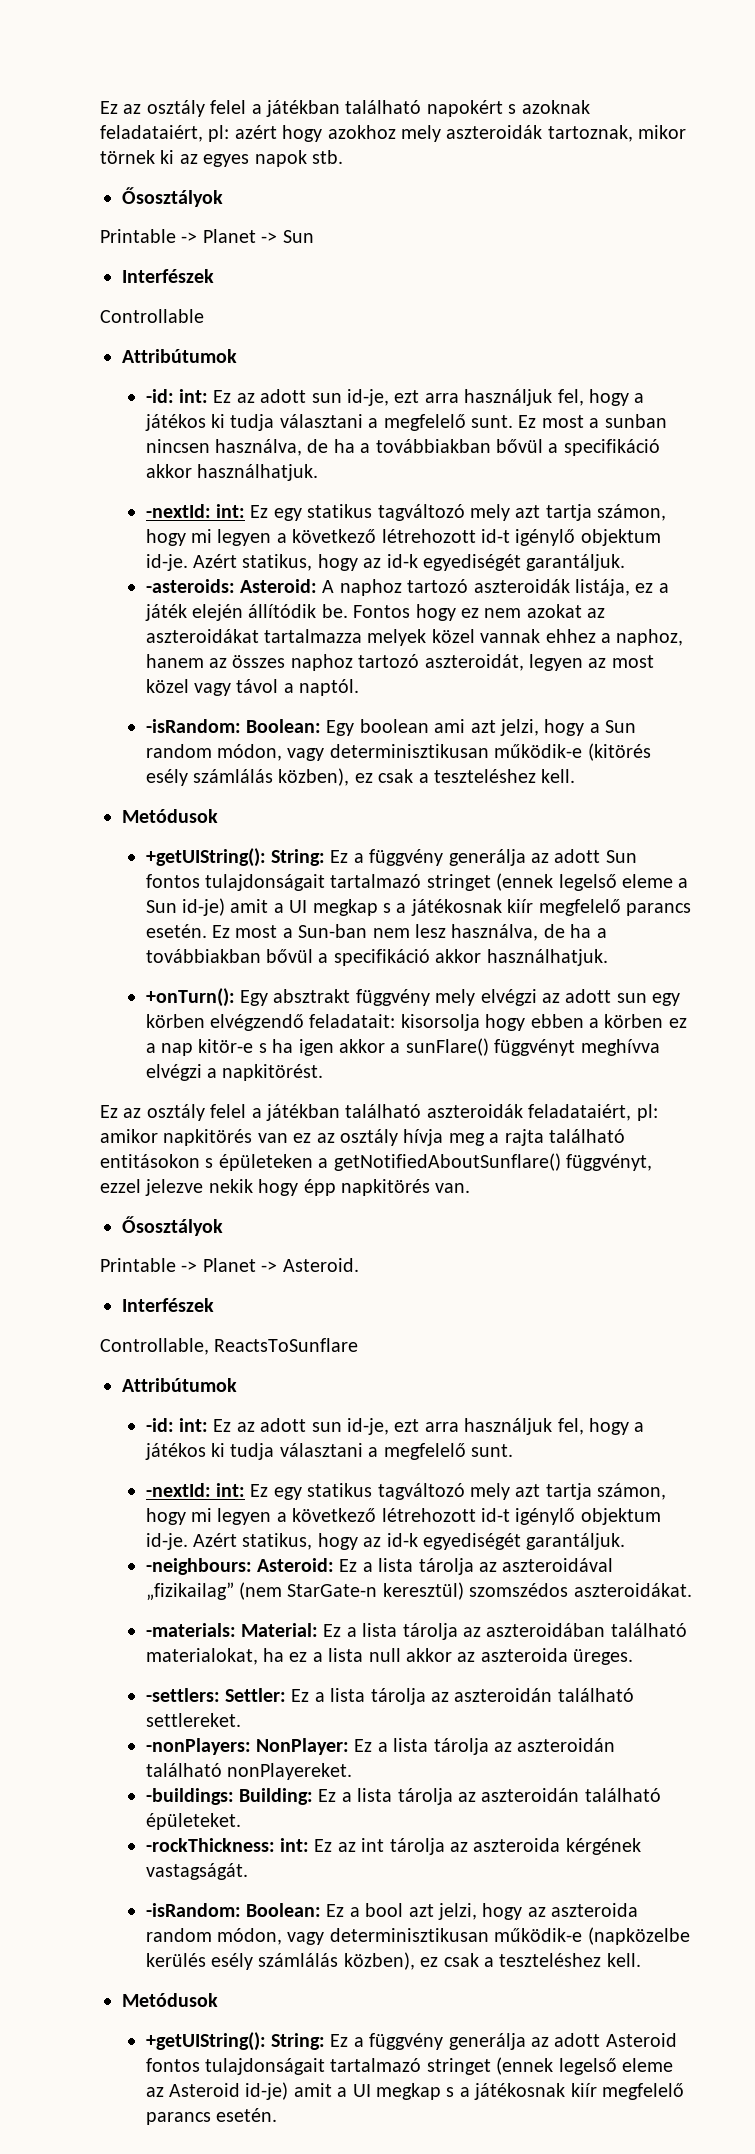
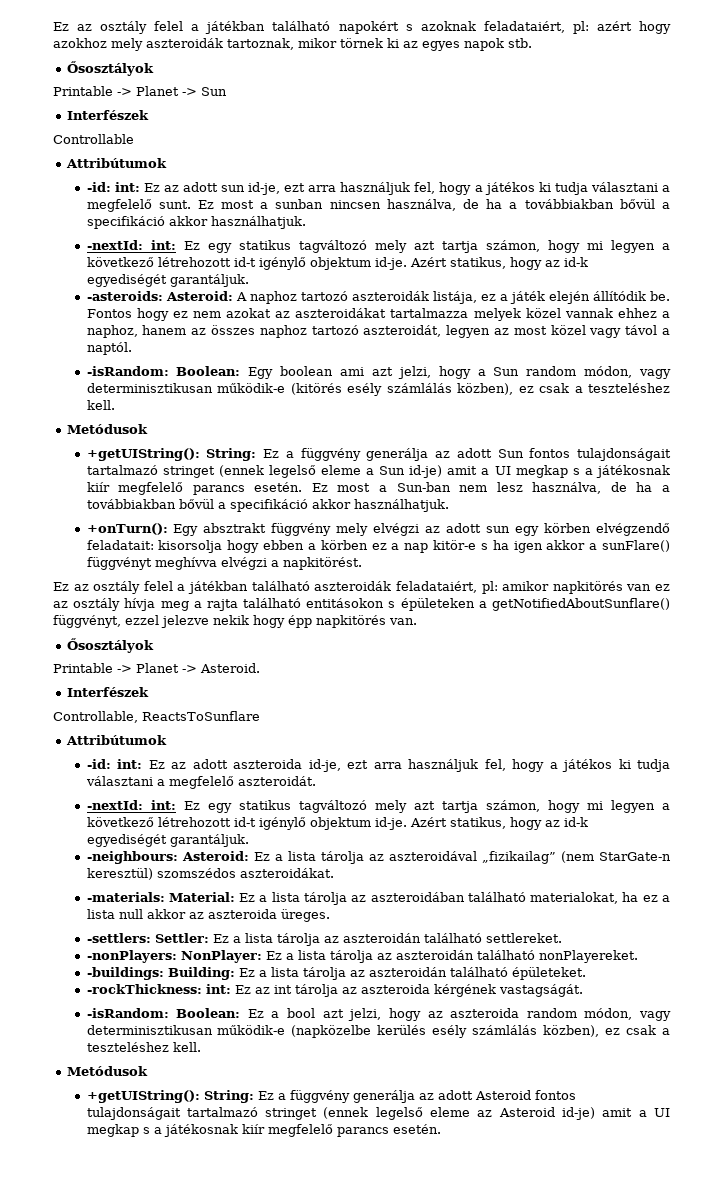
[311,1422,342,1432] sun -> [233,759,303,769] aszteroida
[470,1444,513,1457] sunt. -> [237,776,316,786] aszteroidát.

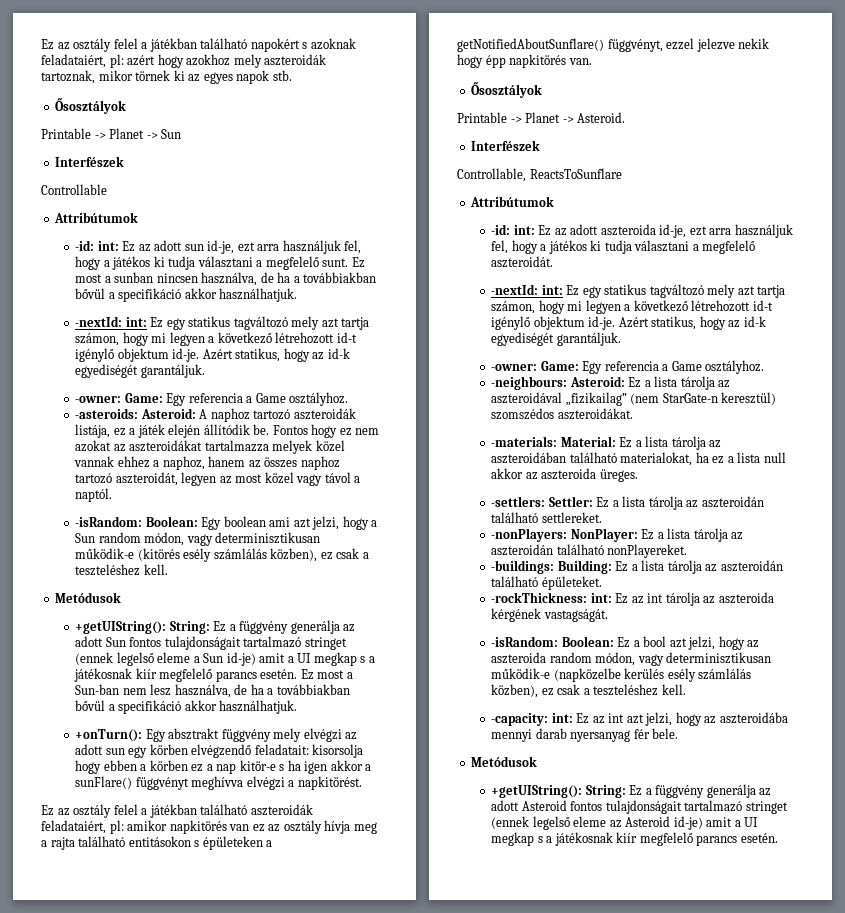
(249, 280) none -> [75,392,349,406] // -owner: Game: Egy referencia a Game osztályhoz.
(249, 840) none -> [491,360,765,374] // -owner: Game: Egy referencia a Game osztályhoz.
(201, 1047) none -> [491,712,788,726] [491,728,679,742] // -capacity: int: Ez az int azt jelzi, hogy az aszteroidába mennyi darab nyersanyag fér bele.

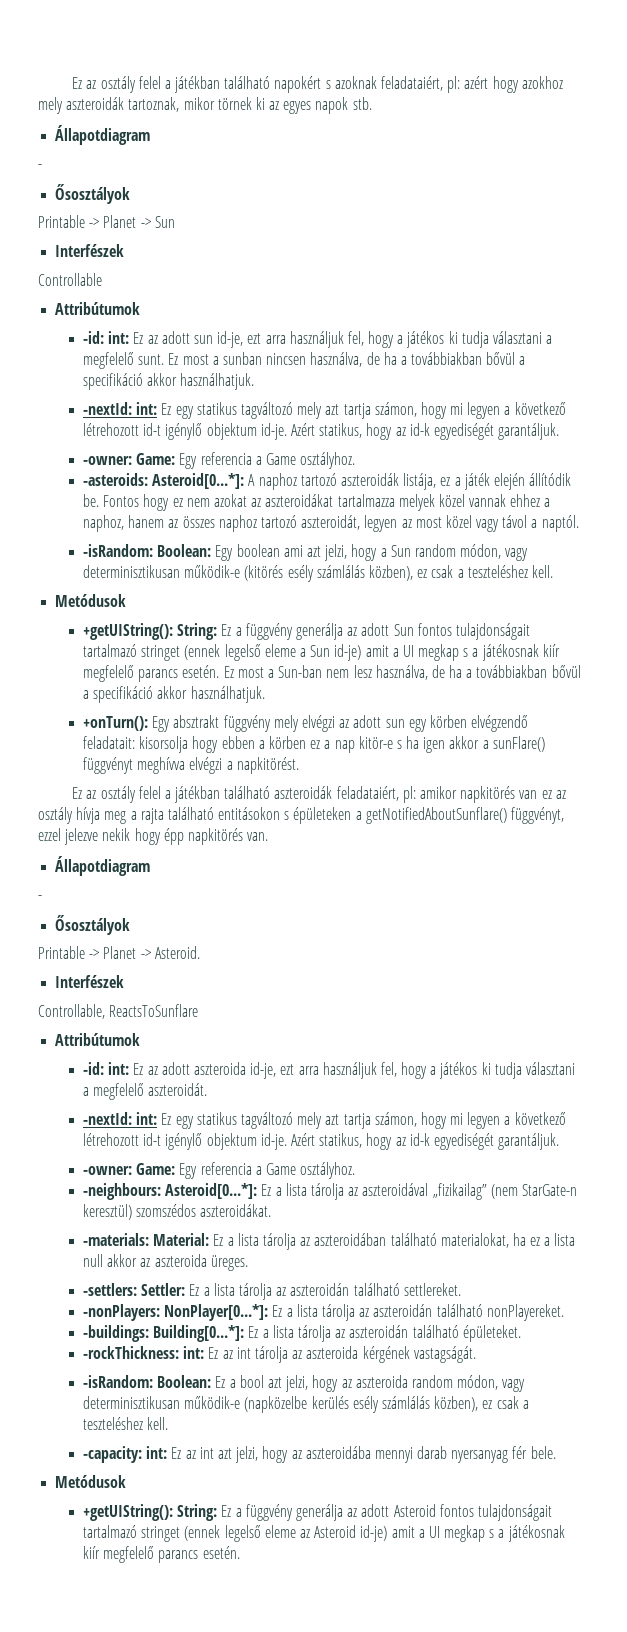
(292, 75) none -> [55,125,151,145] [38,164,42,169] // Állapotdiagram // -
[140,408,196,419] Asteroid: -> [152,473,245,489] Asteroid[0...*]:
(592, 61) none -> [55,856,151,876] [38,895,42,900] // Állapotdiagram // -
[569,376,625,387] Asteroid: -> [165,1183,258,1199] Asteroid[0...*]:
[570,528,638,542] NonPlayer: -> [164,1304,269,1321] NonPlayer[0...*]:
[557,560,612,574] Building: -> [153,1325,245,1342] Building[0...*]:

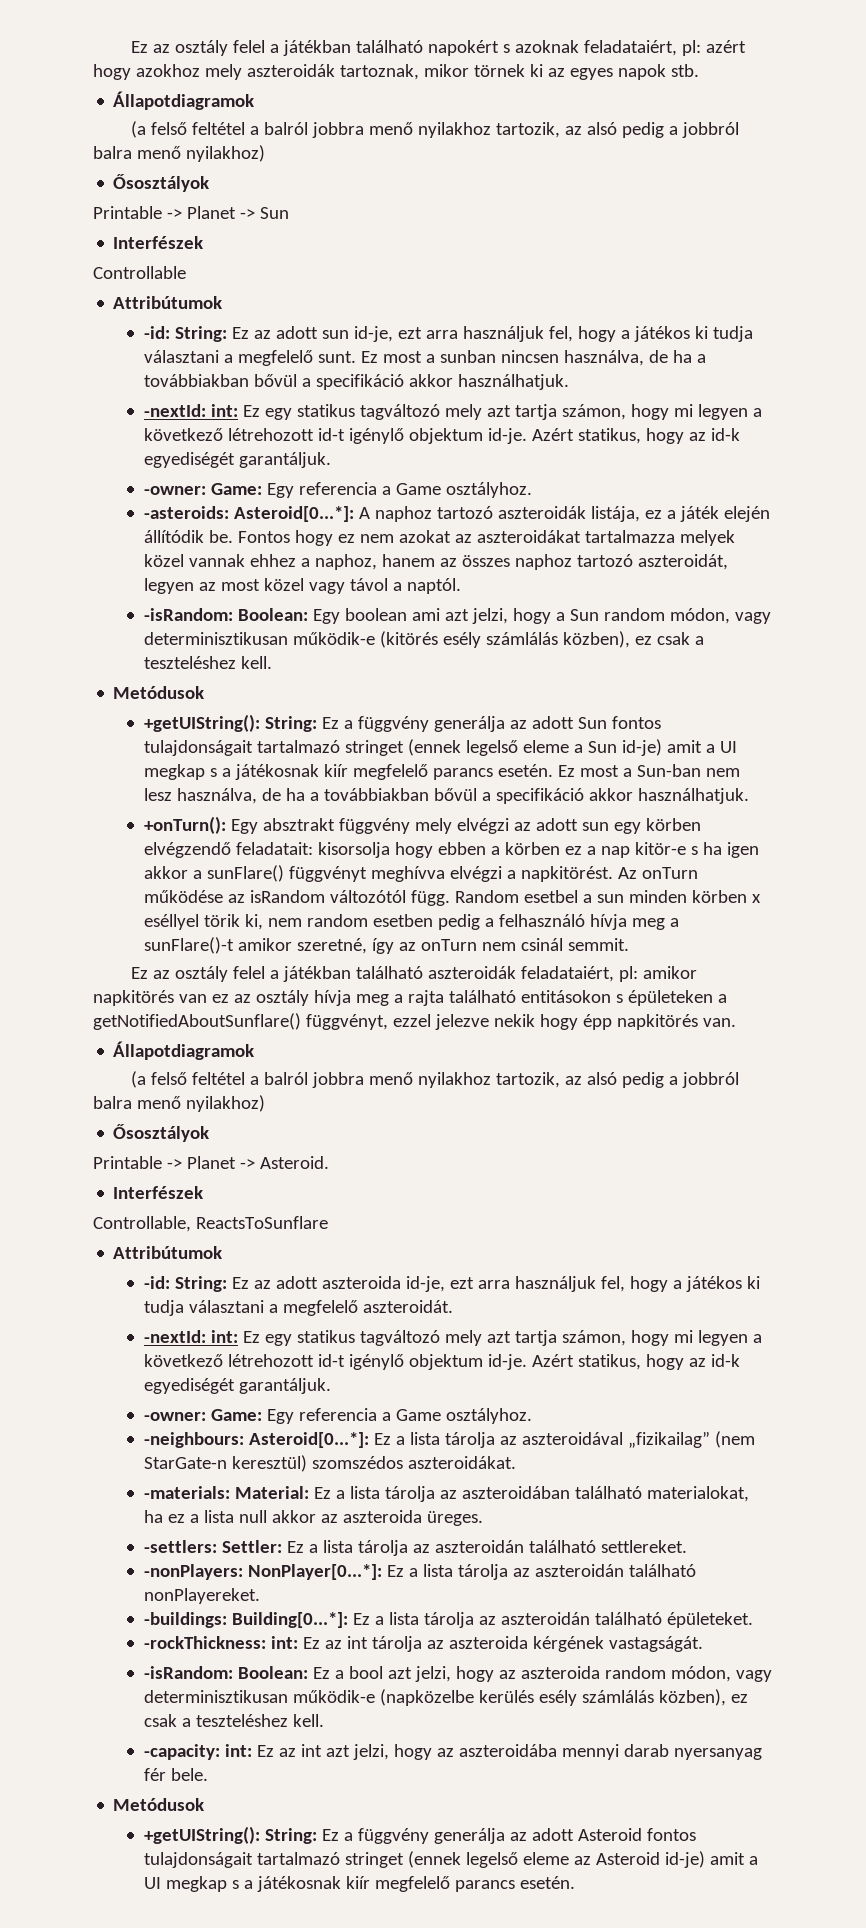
[55,125,151,145] [38,164,42,169] Állapotdiagram // - -> [113,91,255,110] [131,121,740,138] [93,145,265,162] Állapotdiagramok // (a felső feltétel a balról jobbra menő nyilakhoz tartozik, az alsó pedig a jobbról balra menő nyilakhoz)
[108,331,130,344] int: -> [175,326,228,342] String:
(299, 765) none -> [618,867,699,879] [144,890,762,906] [144,914,680,930] [144,937,630,954] Az onTurn működése az isRandom változótól függ. Random esetbel a sun minden körben x eséllyel törik ki, nem random esetben pedig a felhasználó hívja meg a sunFlare()-t amikor szeretné, így az onTurn nem csinál semmit.
[55,856,151,876] [38,895,42,900] Állapotdiagram // - -> [113,1041,255,1060] [131,1071,740,1088] [93,1095,265,1112] Állapotdiagramok // (a felső feltétel a balról jobbra menő nyilakhoz tartozik, az alsó pedig a jobbról balra menő nyilakhoz)
[108,1062,130,1075] int: -> [175,1276,228,1292] String:

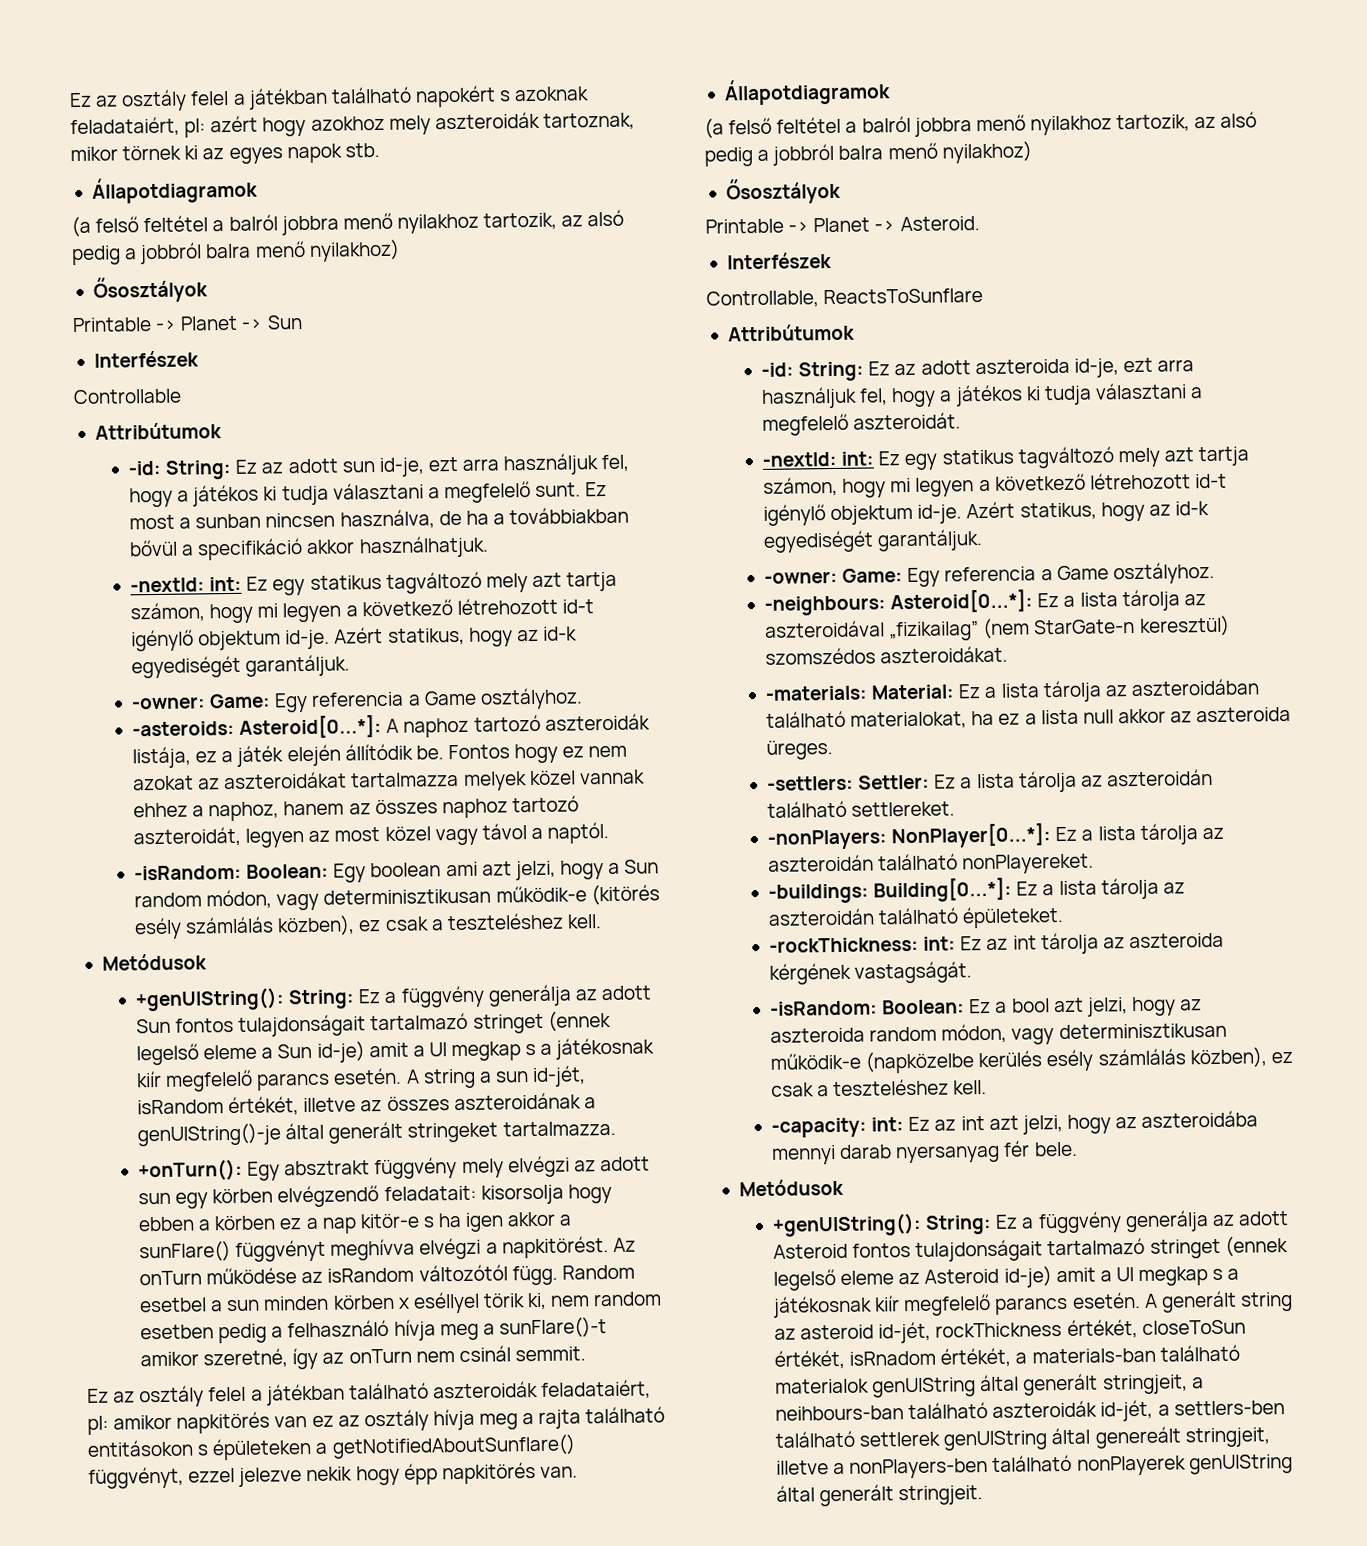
[144,714,261,732] +getUIString(): -> [135,987,286,1012] +genUIString():
[558,764,741,777] [144,788,750,804] Ez most a Sun-ban nem lesz használva, de ha a továbbiakban bővül a specifikáció akkor használhatjuk. -> [405,1065,587,1089] [137,1092,596,1117] [137,1120,616,1147] A string a sun id-jét, isRandom értékét, illetve az összes aszteroidának a genUIString()-je által generált stringeket tartalmazza.
[144,1826,261,1844] +getUIString(): -> [772,1212,923,1237] +genUIString():
(576, 1882) none -> [1143,1290,1293,1313] [774,1319,1246,1344] [774,1344,1240,1370] [775,1373,1204,1398] [775,1399,1285,1422] [775,1426,1270,1451] [776,1453,1293,1479] [776,1484,984,1507] A generált string az asteroid id-jét, rockThickness értékét, closeToSun értékét, isRnadom értékét, a materials-ban található materialok genUIString által generált stringjeit, a neihbours-ban található aszteroidák id-jét, a settlers-ben található settlerek genUIString által genereált stringjeit, illetve a nonPlayers-ben található nonPlayerek genUIString által generált stringjeit.

